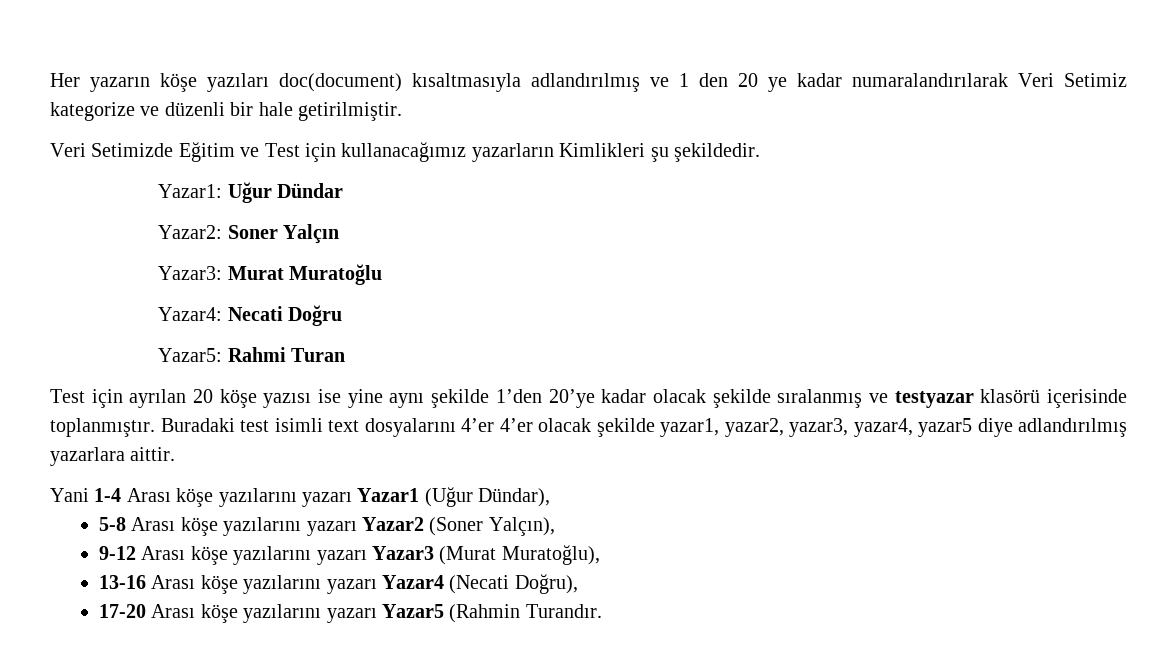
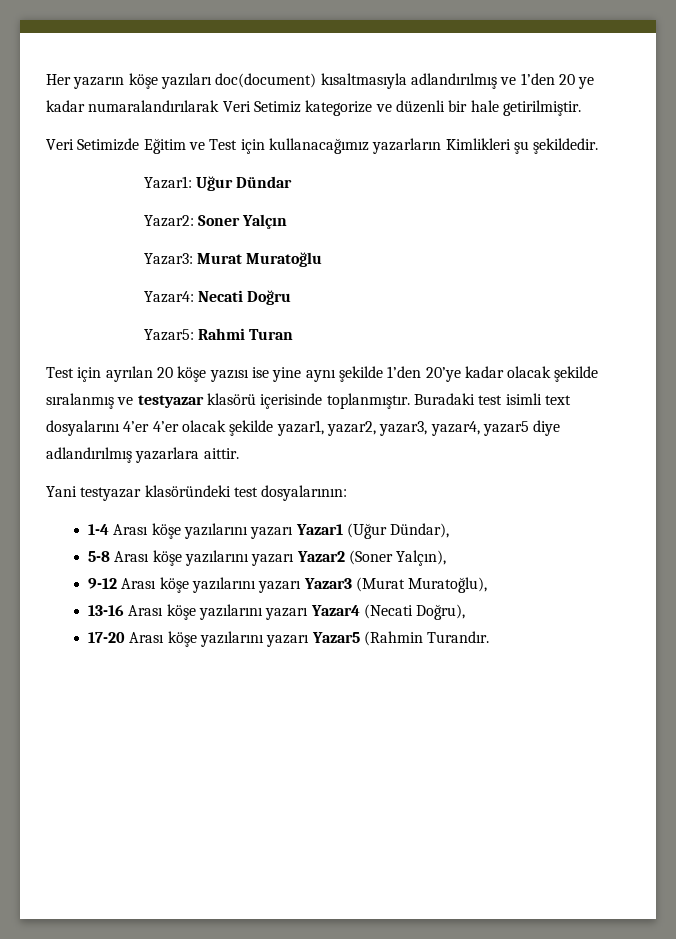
[679,73,728,87] 1 den -> [520,73,555,85] 1’den
(89, 495) none -> [80,485,348,501] testyazar klasöründeki test dosyalarının: //

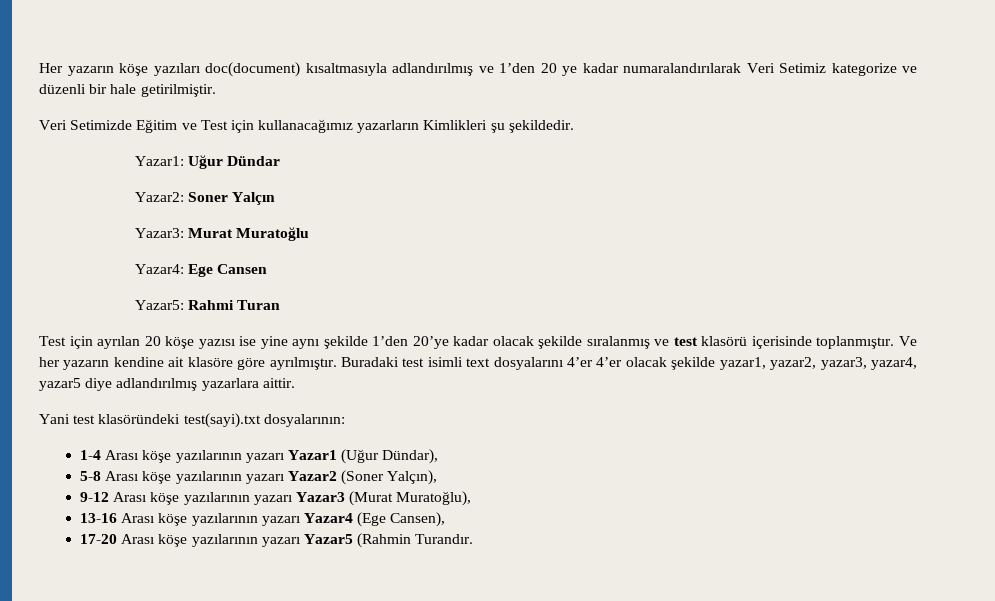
[197,290,292,305] Necati Doğru -> [187,264,268,277] Ege Cansen
[137,395,204,408] testyazar -> [673,337,698,346] test
(410, 401) none -> [898,336,917,346] [39,357,337,370] Ve her yazarın kendine ait klasöre göre ayrılmıştır.
[80,485,258,501] testyazar klasöründeki test -> [73,413,261,428] test klasöründeki test(sayi).txt
[183,523,248,539] yazılarını -> [175,450,242,463] yazılarının
[184,550,249,566] yazılarını -> [175,471,242,484] yazılarının
[191,577,256,593] yazılarını -> [183,492,250,505] yazılarının
[198,604,263,620] yazılarını -> [191,513,258,526] yazılarının
[363,604,466,620] (Necati Doğru), -> [357,512,446,527] (Ege Cansen),
[199,631,264,647] yazılarını -> [191,534,258,547] yazılarının

